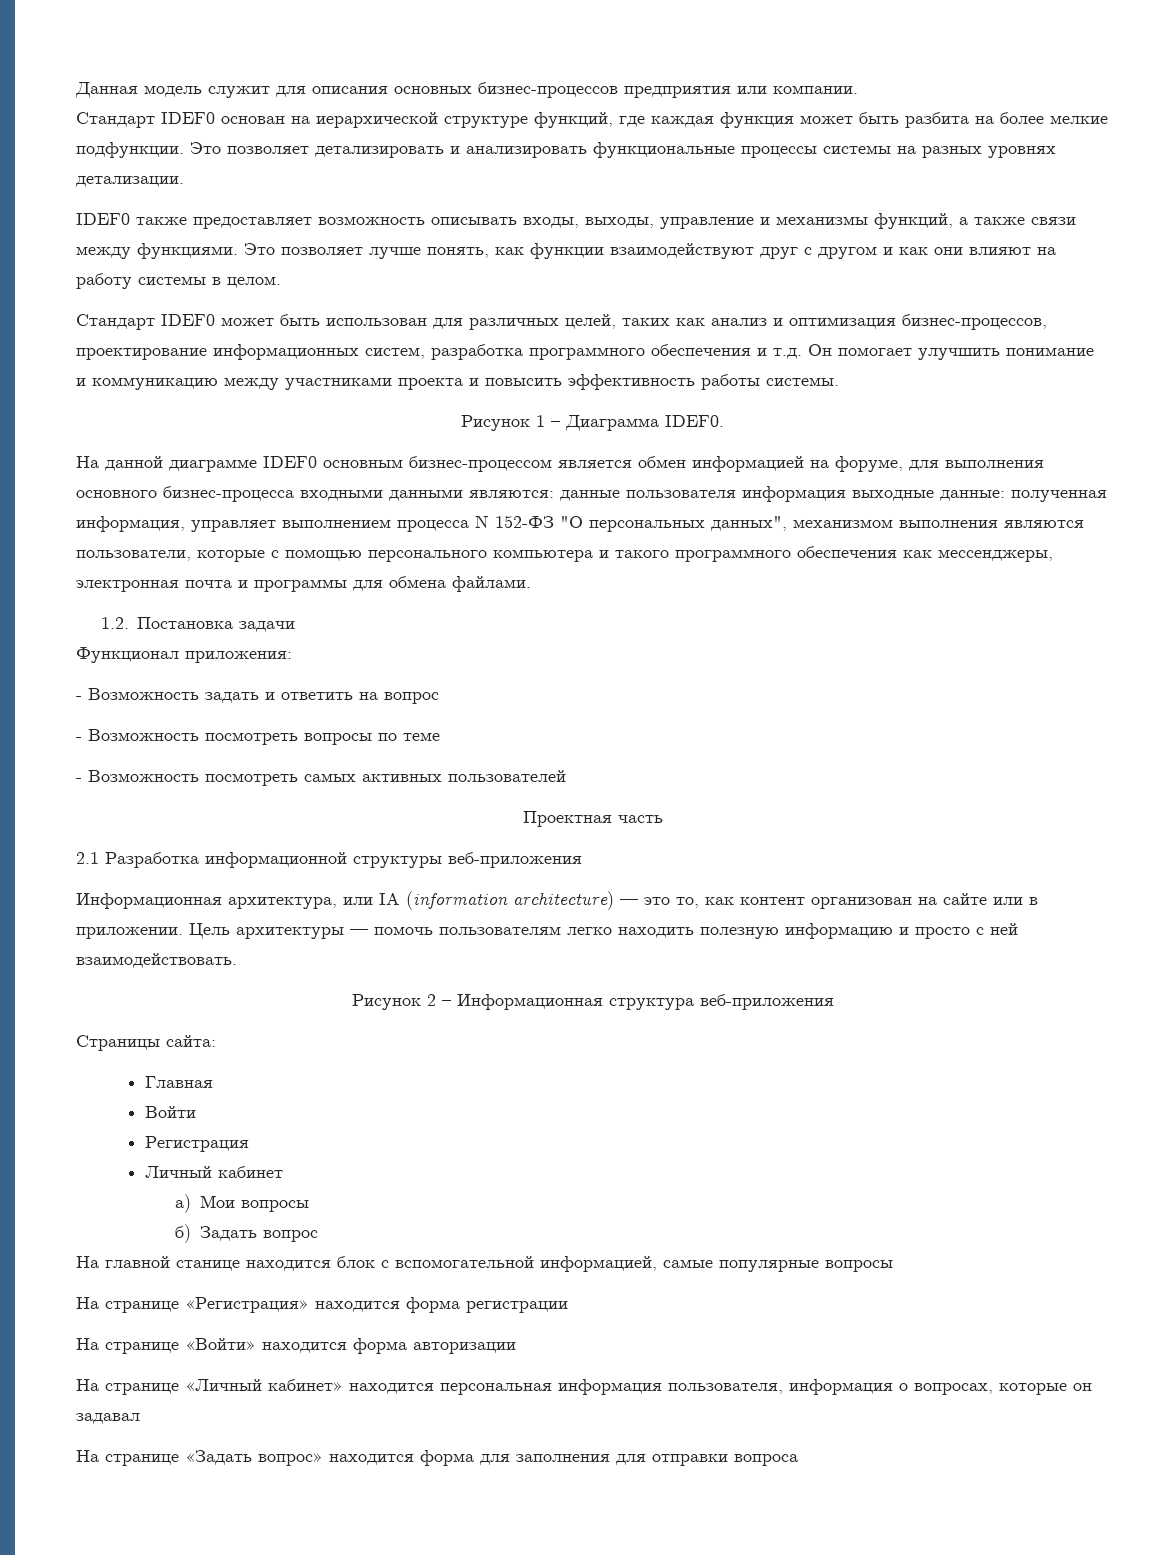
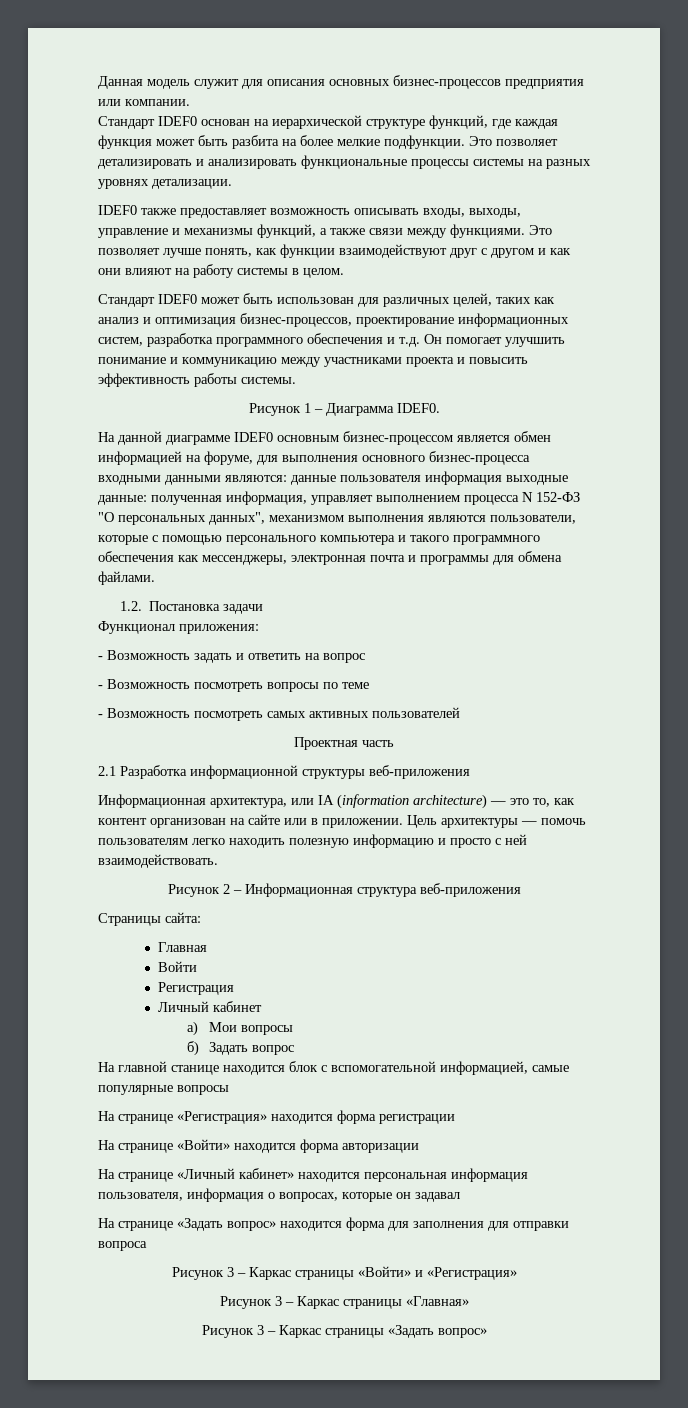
(798, 1460) none -> [171,1266,517,1280] [219,1296,469,1309] [201,1325,487,1338] // Рисунок 3 – Каркас страницы «Войти» и «Регистрация» // Рисунок 3 – Каркас страницы «Главная» // Рисунок 3 – Каркас страницы «Задать вопрос»

